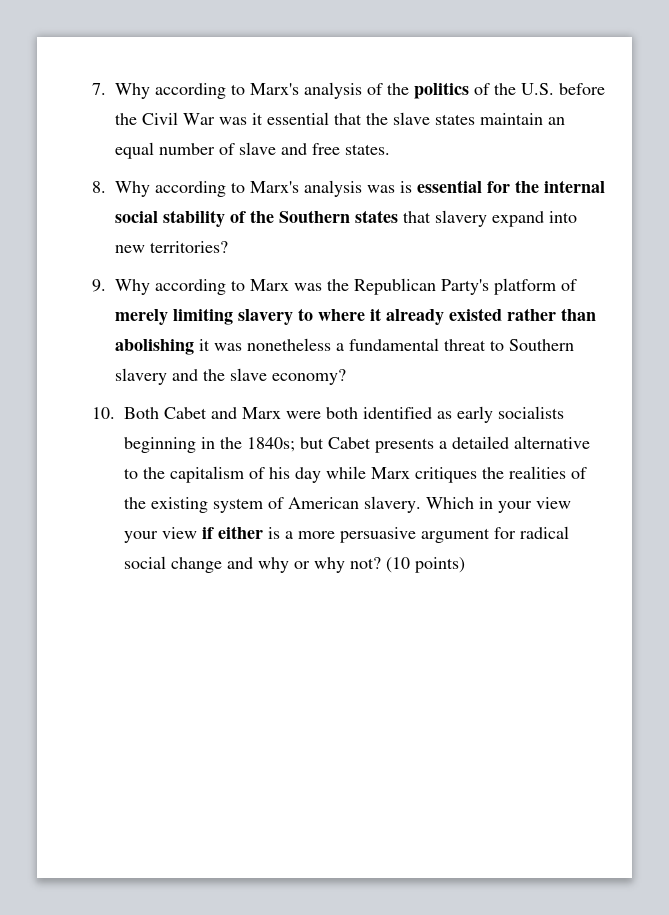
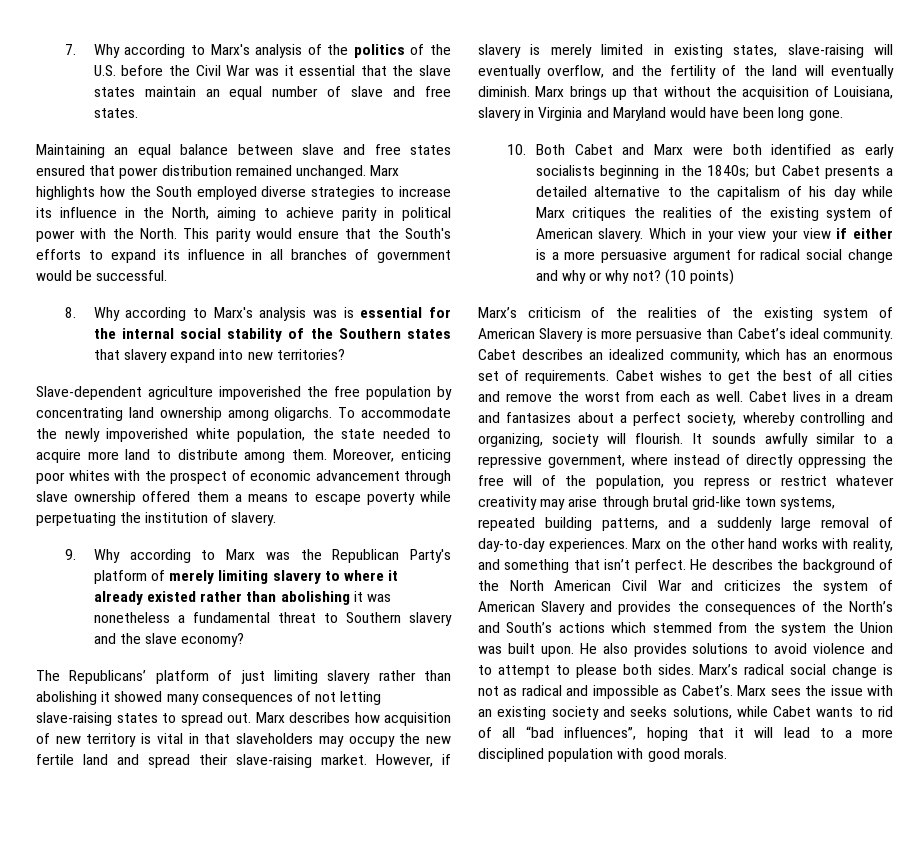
(390, 149) none -> [36,144,451,158] [36,165,400,179] [36,186,451,200] [36,207,451,221] [36,228,452,242] [36,249,451,263] [36,270,168,281] // Maintaining an equal balance between slave and free states ensured that power distribution remained unchanged. Marx highlights how the South employed diverse strategies to increase its influence in the North, aiming to achieve parity in political power with the North. This parity would ensure that the South's efforts to expand its influence in all branches of government would be successful.
(228, 247) none -> [36,386,452,400] [36,407,451,421] [36,428,451,442] [36,449,451,463] [36,470,451,484] [36,491,452,505] [36,512,276,526] // Slave-dependent agriculture impoverished the free population by concentrating land ownership among oligarchs. To accommodate the newly impoverished white population, the state needed to acquire more land to distribute among them. Moreover, enticing poor whites with the prospect of economic advancement through slave ownership offered them a means to escape poverty while perpetuating the institution of slavery.
(346, 377) none -> [36,670,451,684] [36,691,382,705] [36,712,451,726] [36,733,451,747] [36,754,451,768] [478,44,893,58] [478,65,894,79] [478,86,893,100] [478,107,843,121] // The Republicans’ platform of just limiting slavery rather than abolishing it showed many consequences of not letting slave-raising states to spread out. Marx describes how acquisition of new territory is vital in that slaveholders may occupy the new fertile land and spread their slave-raising market. However, if slavery is merely limited in existing states, slave-raising will eventually overflow, and the fertility of the land will eventually diminish. Marx brings up that without the acquisition of Louisiana, slavery in Virginia and Maryland would have been long gone.
(465, 565) none -> [478,307,893,321] [478,328,893,342] [478,349,893,363] [478,370,893,384] [478,391,893,402] [478,412,893,426] [478,433,893,447] [478,454,893,468] [478,475,894,489] [478,496,836,510] [478,517,893,531] [478,538,893,552] [478,559,893,573] [478,580,893,594] [478,601,893,615] [478,622,893,636] [478,643,893,657] [478,664,893,678] [478,685,893,699] [478,706,893,720] [478,726,893,741] [478,748,727,762] // Marx’s criticism of the realities of the existing system of American Slavery is more persuasive than Cabet’s ideal community. Cabet describes an idealized community, which has an enormous set of requirements. Cabet wishes to get the best of all cities and remove the worst from each as well. Cabet lives in a dream and fantasizes about a perfect society, whereby controlling and organizing, society will flourish. It sounds awfully similar to a repressive government, where instead of directly oppressing the free will of the population, you repress or restrict whatever creativity may arise through brutal grid-like town systems, repeated building patterns, and a suddenly large removal of day-to-day experiences. Marx on the other hand works with reality, and something that isn’t perfect. He describes the background of the North American Civil War and criticizes the system of American Slavery and provides the consequences of the North’s and South’s actions which stemmed from the system the Union was built upon. He also provides solutions to avoid violence and to attempt to please both sides. Marx’s radical social change is not as radical and impossible as Cabet’s. Marx sees the issue with an existing society and seeks solutions, while Cabet wants to rid of all “bad influences”, hoping that it will lead to a more disciplined population with good morals.

